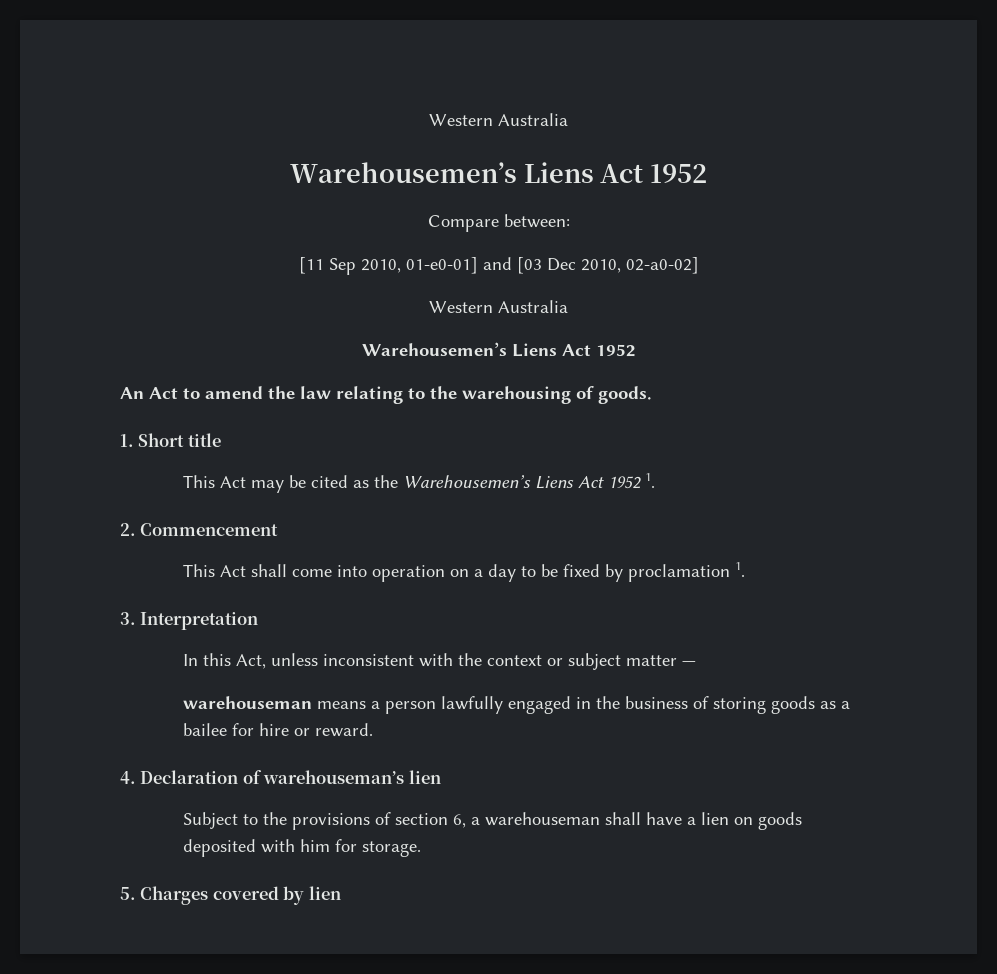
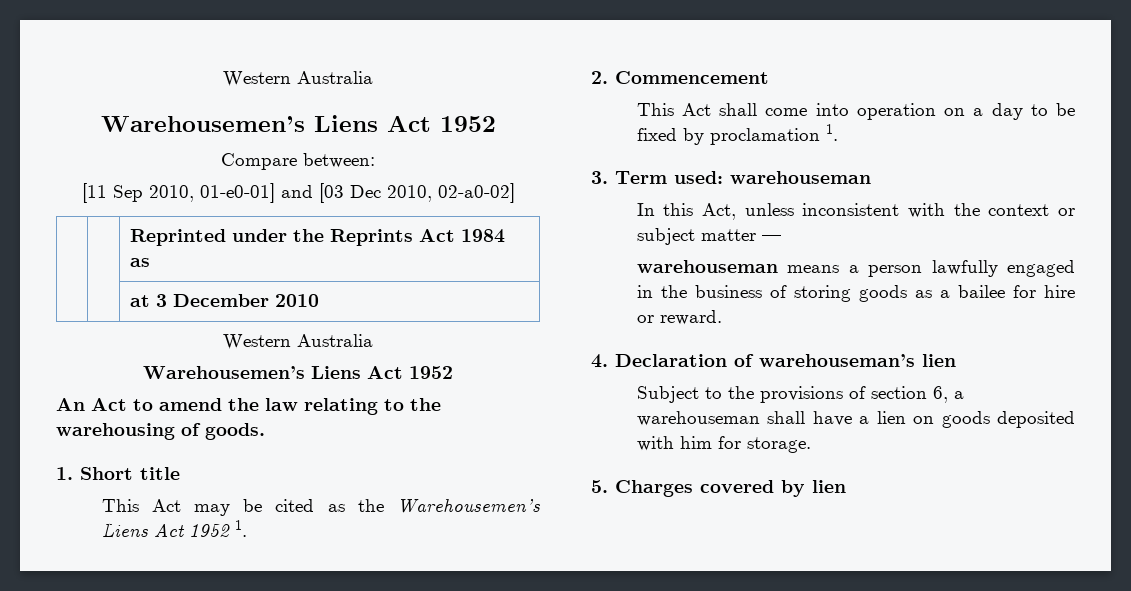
(699, 265) none -> [130,229,506,246] [130,258,151,267] [130,294,320,307] // | | Reprinted under the Reprints Act 1984 as // | | at 3 December 2010
[140,612,259,630] Interpretation -> [615,171,871,184] Term used: warehouseman

